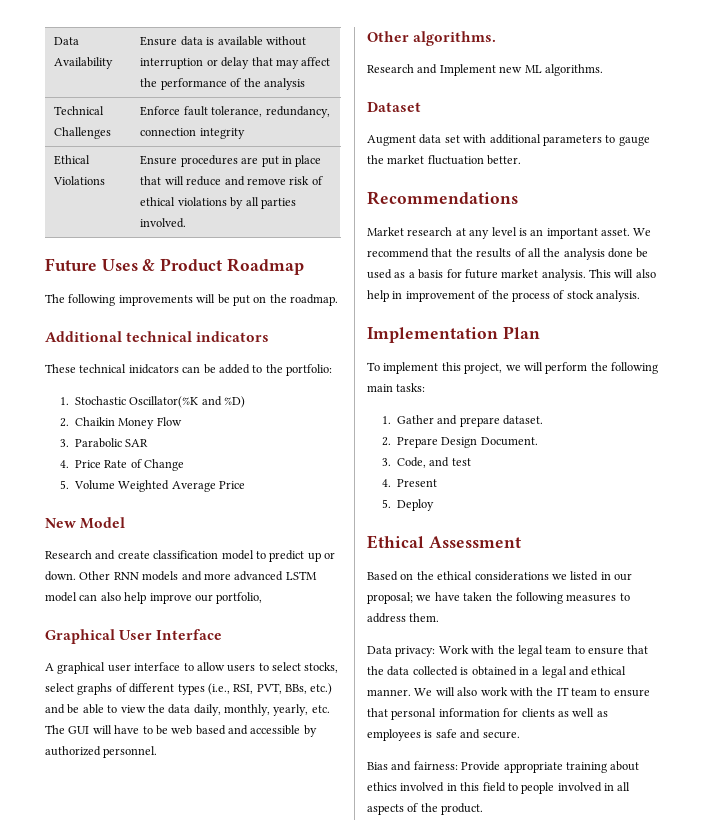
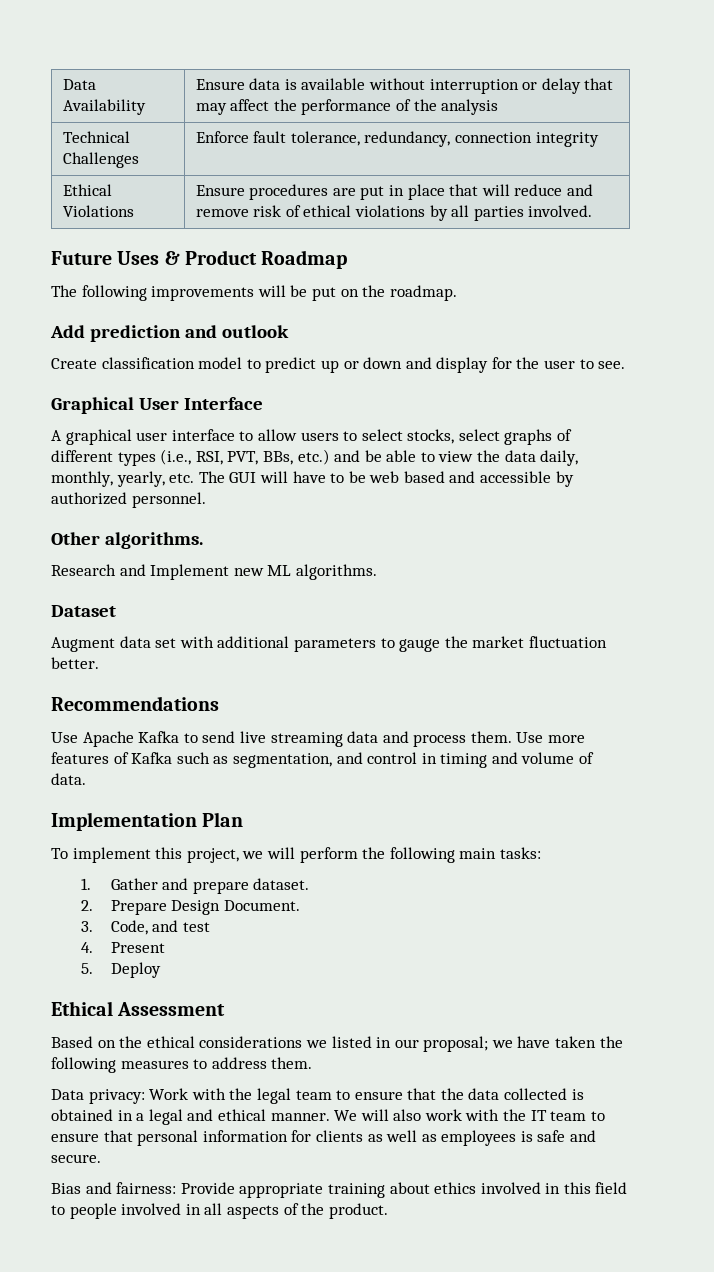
[45,331,270,342] [45,364,332,376] [59,396,245,408] [59,417,182,429] [59,438,149,448] [59,459,184,471] [59,480,245,492] [45,517,126,529] [45,550,150,560] Additional technical indicators // These technical inidcators can be added to the portfolio: // 1. Stochastic Oscillator(%K and %D) // 2. Chaikin Money Flow // 3. Parabolic SAR // 4. Price Rate of Change // 5. Volume Weighted Average Price // New Model // Research and create -> [50,325,289,342] [51,358,97,369] Add prediction and outlook // Create
[45,571,317,581] [45,592,263,604] down. Other RNN models and more advanced LSTM model can also help improve our portfolio, -> [363,357,626,373] down and display for the user to see.
[367,227,652,239] [367,248,649,260] [367,269,656,281] [367,290,640,302] Market research at any level is an important asset. We recommend that the results of all the analysis done be used as a basis for future market analysis. This will also help in improvement of the process of stock analysis. -> [51,731,586,747] [51,752,595,768] [51,773,86,785] Use Apache Kafka to send live streaming data and process them. Use more features of Kafka such as segmentation, and control in timing and volume of data.

